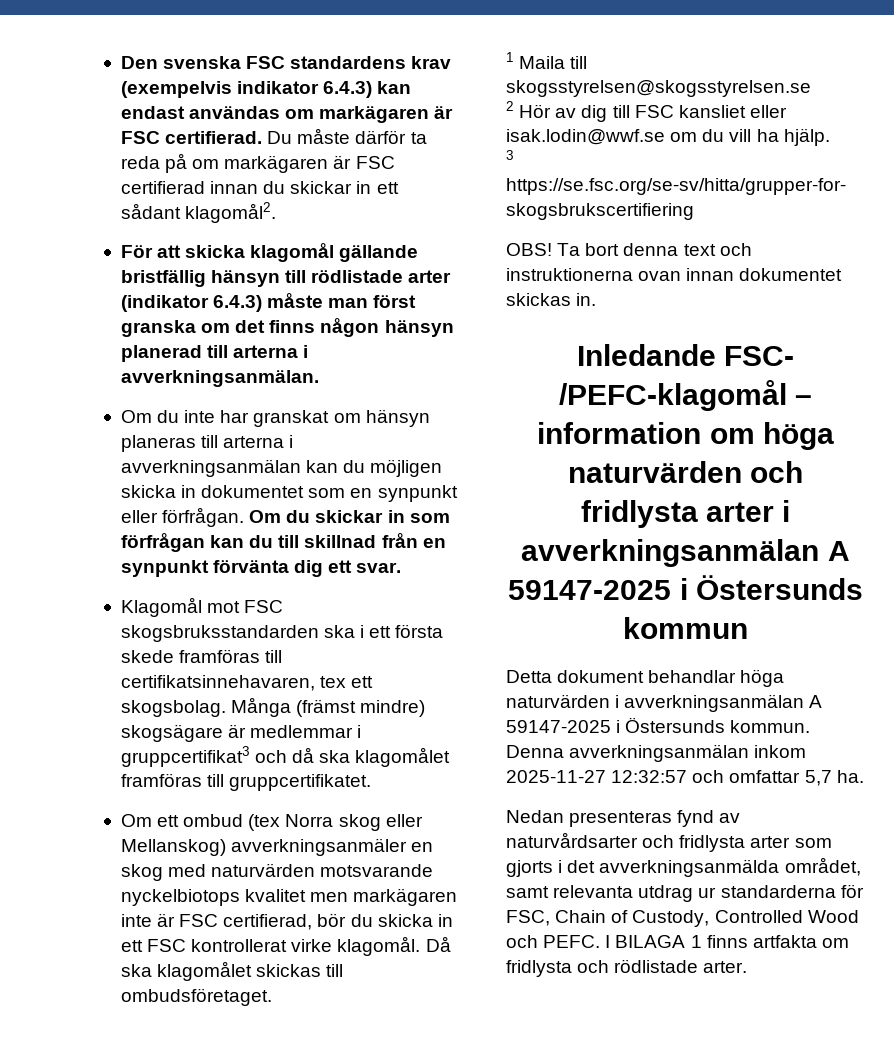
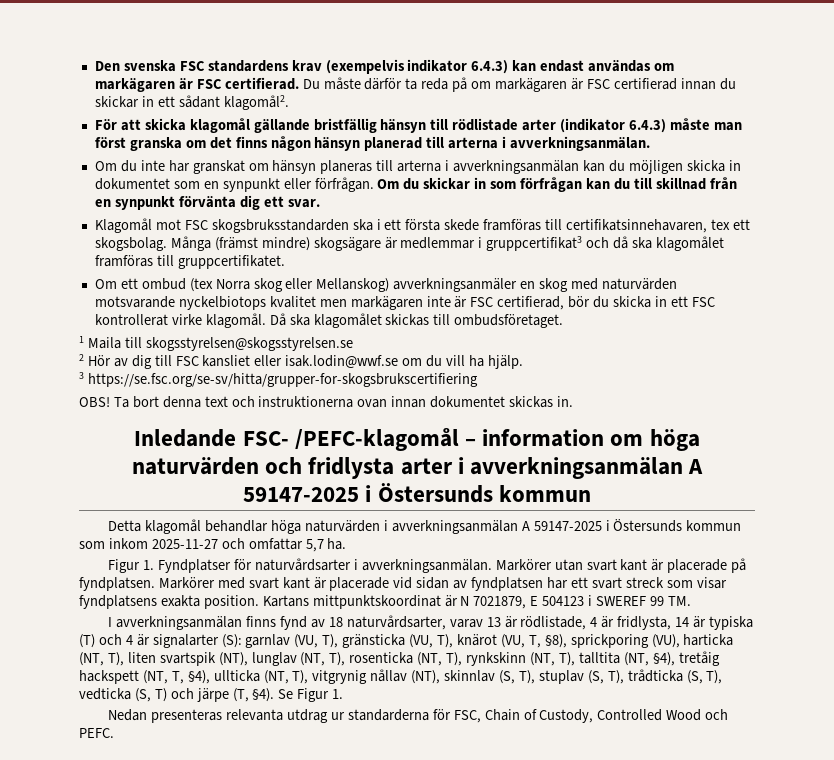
[557,670,645,683] dokument -> [145,519,202,534] klagomål
[730,720,811,733] [506,744,750,762] kommun. Denna avverkningsanmälan -> [686,520,742,531] [79,541,105,549] kommun som
[611,770,688,783] 12:32:57 -> (218, 544) none
[506,810,741,827] [506,832,832,852] [506,857,861,877] [506,886,549,898] Nedan presenteras fynd av naturvårdsarter och fridlysta arter som gjorts i det avverkningsanmälda området, samt -> [108,558,747,573] [79,577,727,591] [79,595,691,609] [108,615,753,630] [79,634,734,648] [79,651,720,666] [79,669,723,684] [79,688,344,702] [108,709,223,723] Figur 1. Fyndplatser för naturvårdsarter i avverkningsanmälan. Markörer utan svart kant är placerade på fyndplatsen. Markörer med svart kant är placerade vid sidan av fyndplatsen har ett svart streck som visar fyndplatsens exakta position. Kartans mittpunktskoordinat är N 7021879, E 504123 i SWEREF 99 TM. // I avverkningsanmälan finns fynd av 18 naturvårdsarter, varav 13 är rödlistade, 4 är fridlysta, 14 är typiska (T) och 4 är signalarter (S): garnlav (VU, T), gränsticka (VU, T), knärot (VU, T, §8), sprickporing (VU), harticka (NT, T), liten svartspik (NT), lunglav (NT, T), rosenticka (NT, T), rynkskinn (NT, T), talltita (NT, §4), tretåig hackspett (NT, T, §4), ullticka (NT, T), vitgrynig nållav (NT), skinnlav (S, T), stuplav (S, T), trådticka (S, T), vedticka (S, T) och järpe (T, §4). Se Figur 1. // Nedan presenteras
[605,935,849,948] [506,959,748,977] I BILAGA 1 finns artfakta om fridlysta och rödlistade arter. -> (114, 733) none

